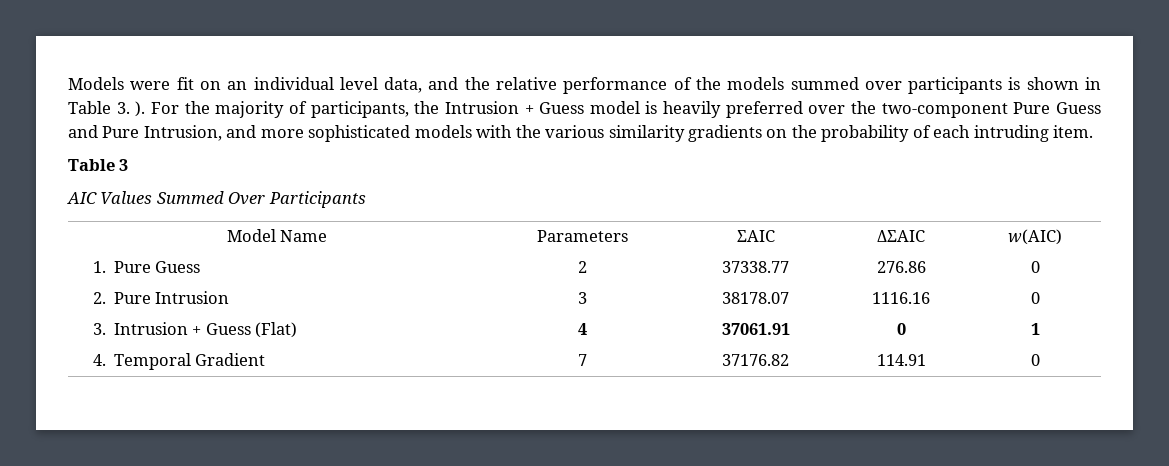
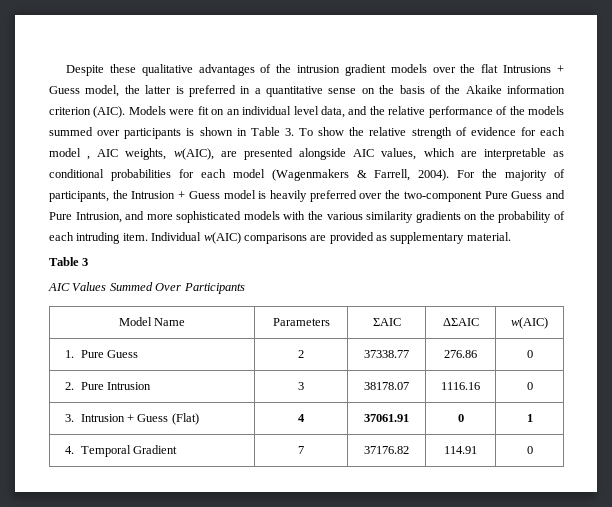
(68, 83) none -> [66,64,564,76] [49,85,565,97] [49,106,126,118] Despite these qualitative advantages of the intrusion gradient models over the flat Intrusions + Guess model, the latter is preferred in a quantitative sense on the basis of the Akaike information criterion (AIC).
[135,101,146,117] ). -> [299,127,565,139] [49,148,564,160] [49,169,450,181] To show the relative strength of evidence for each model , AIC weights, w(AIC), are presented alongside AIC values, which are interpretable as conditional probabilities for each model (Wagenmakers & Farrell, 2004).
(1094, 131) none -> [151,232,511,244] Individual w(AIC) comparisons are provided as supplementary material.

